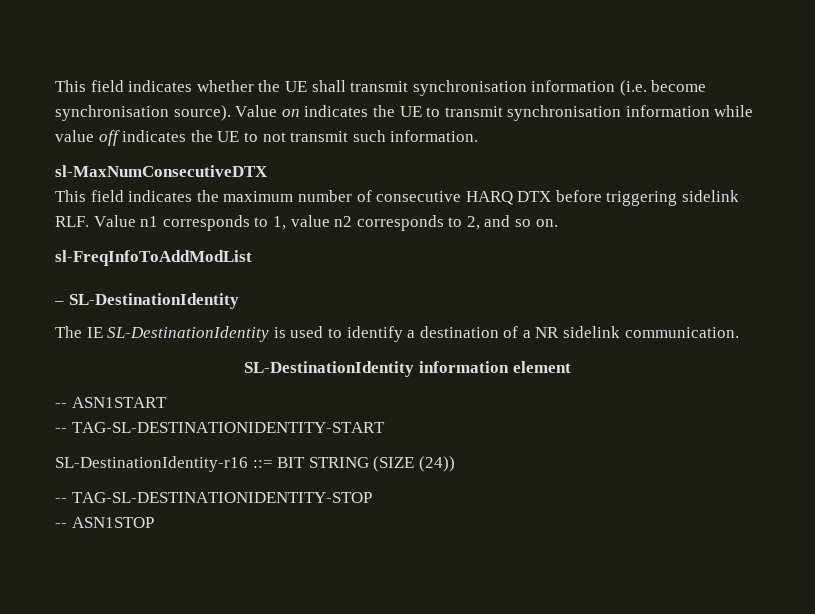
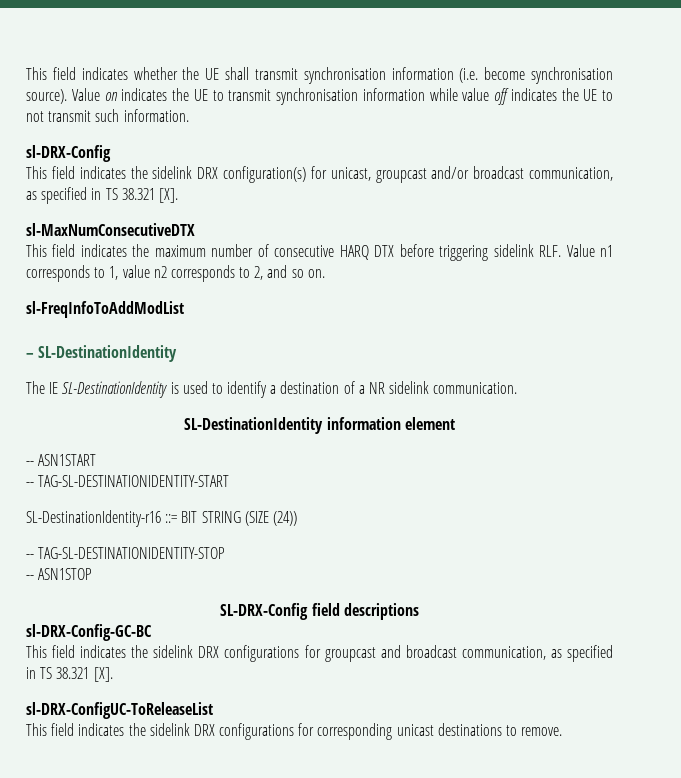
(479, 136) none -> [26,145,111,162] [26,166,613,183] [26,187,178,204] // sl-DRX-Config // This field indicates the sidelink DRX configuration(s) for unicast, groupcast and/or broadcast communication, as specified in TS 38.321 [X].
(154, 522) none -> [220,603,419,620] [26,624,152,641] [26,645,614,662] [26,667,113,682] [26,702,213,719] [26,723,563,740] // SL-DRX-Config field descriptions // sl-DRX-Config-GC-BC // This field indicates the sidelink DRX configurations for groupcast and broadcast communication, as specified in TS 38.321 [X]. // sl-DRX-ConfigUC-ToReleaseList // This field indicates the sidelink DRX configurations for corresponding unicast destinations to remove.

